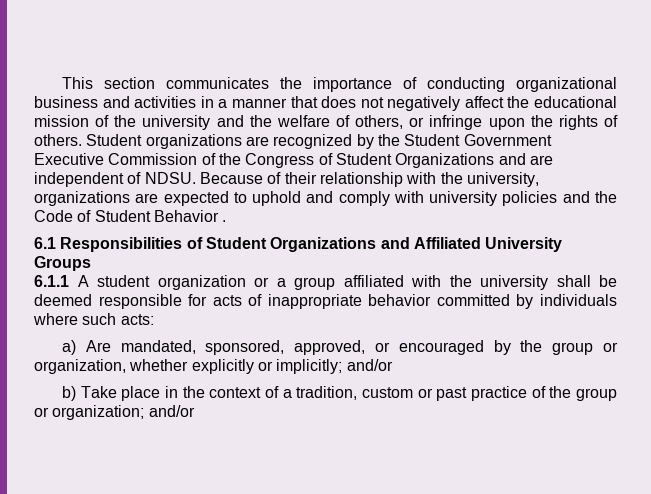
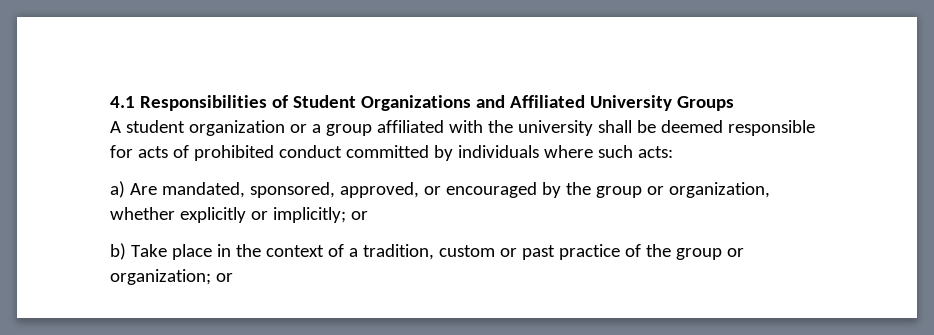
[62,77,617,92] [34,96,617,111] [34,115,618,130] [34,134,552,149] [34,153,553,168] [34,172,539,187] [34,191,617,206] [34,210,227,222] [34,237,56,249] This section communicates the importance of conducting organizational business and activities in a manner that does not negatively affect the educational mission of the university and the welfare of others, or infringe upon the rights of others. Student organizations are recognized by the Student Government Executive Commission of the Congress of Student Organizations and are independent of NDSU. Because of their relationship with the university, organizations are expected to uphold and comply with university policies and the Code of Student Behavior . // 6.1 -> [110,96,135,108] 4.1
[34,275,69,287] 6.1.1 -> (734, 103) none
[267,294,432,309] inappropriate behavior -> [193,145,342,161] prohibited conduct
[346,359,393,371] and/or -> [350,211,368,220] or
[148,405,195,417] and/or -> [215,273,233,282] or

